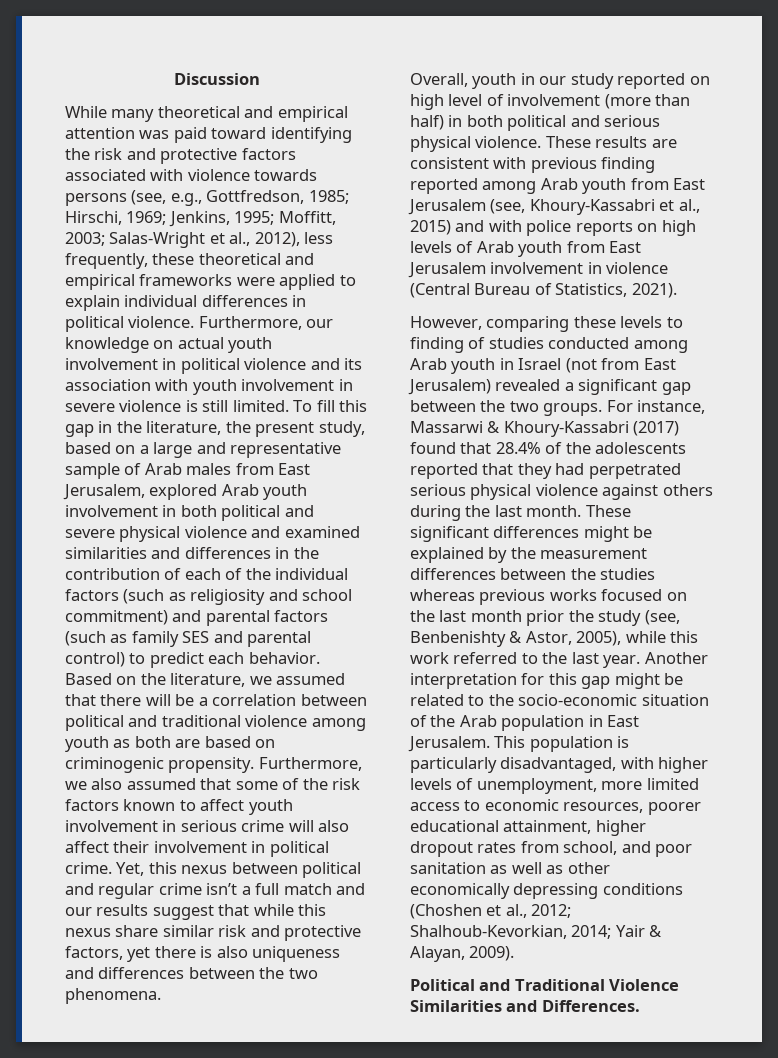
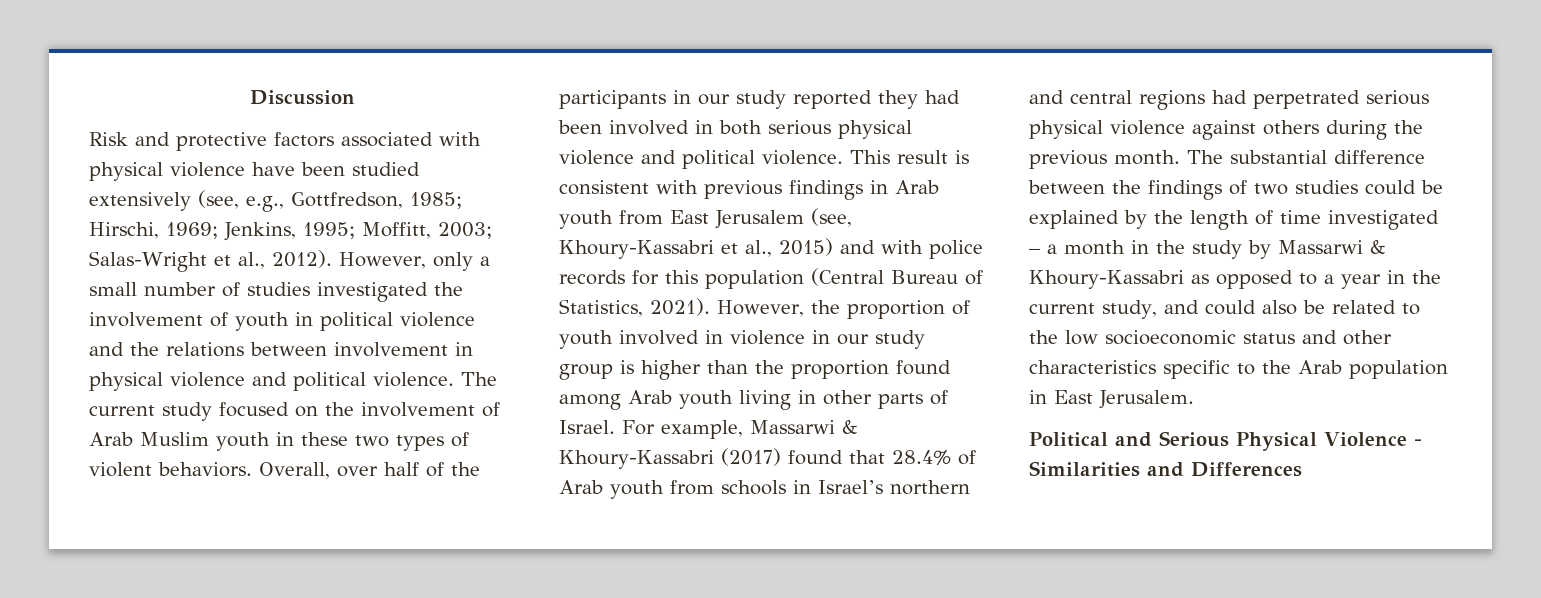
[65,106,348,122] [65,127,352,143] [65,148,123,160] While many theoretical and empirical attention was paid toward identifying the risk -> [89,132,128,146] Risk
[187,169,318,181] [65,193,127,206] violence towards persons -> [89,162,420,181] [89,192,191,211] physical violence have been studied extensively
[254,232,334,247] [65,253,315,269] [65,274,356,290] [65,295,307,311] [65,316,334,332] [65,337,273,353] [65,358,363,374] [65,379,353,395] [65,400,368,412] [65,421,365,437] [65,442,342,458] [65,463,311,479] [63,484,308,500] [65,505,314,521] [65,526,360,542] [65,547,319,559] [65,568,349,580] [65,589,353,605] [65,610,329,626] [65,631,312,647] [65,652,320,668] [65,673,346,687] [65,694,367,706] [65,715,366,731] [65,736,276,752] [65,757,362,773] [65,778,361,790] [65,799,293,815] [65,820,350,832] [65,841,329,857] [65,862,362,878] [65,883,366,899] [65,904,327,920] [65,925,362,941] [65,946,341,962] [65,967,318,979] [65,988,161,1004] [410,73,710,89] [410,94,691,110] [410,115,661,131] [410,136,677,152] [410,157,656,173] [410,178,537,194] 2012), less frequently, these theoretical and empirical frameworks were applied to explain individual differences in political violence. Furthermore, our knowledge on actual youth involvement in political violence and its association with youth involvement in severe violence is still limited. To fill this gap in the literature, the present study, based on a large and representative sample of Arab males from East Jerusalem, explored Arab youth involvement in both political and severe physical violence and examined similarities and differences in the contribution of each of the individual factors (such as religiosity and school commitment) and parental factors (such as family SES and parental control) to predict each behavior. Based on the literature, we assumed that there will be a correlation between political and traditional violence among youth as both are based on criminogenic propensity. Furthermore, we also assumed that some of the risk factors known to affect youth involvement in serious crime will also affect their involvement in political crime. Yet, this nexus between political and regular crime isn’t a full match and our results suggest that while this nexus share similar risk and protective factors, yet there is also uniqueness and differences between the two phenomena. // Overall, youth in our study reported on high level of involvement (more than half) in both political and serious physical violence. These results are consistent with previous finding reported among -> [271,250,490,271] [89,282,463,302] [89,312,475,331] [89,342,473,357] [89,372,497,391] [89,402,500,421] [89,432,469,451] [89,462,480,479] [559,90,960,109] [558,120,912,139] [559,150,969,169] [559,180,888,200] 2012). However, only a small number of studies investigated the involvement of youth in political violence and the relations between involvement in physical violence and political violence. The current study focused on the involvement of Arab Muslim youth in these two types of violent behaviors. Overall, over half of the participants in our study reported they had been involved in both serious physical violence and political violence. This result is consistent with previous findings in
[575,220,696,236] [410,241,642,257] [408,262,669,278] reports on high levels of Arab youth from East Jerusalem involvement in violence -> [559,270,804,289] records for this population
[410,316,683,332] [410,337,688,353] [410,358,676,374] [408,379,691,395] [410,400,706,416] // However, comparing these levels to finding of studies conducted among Arab youth in Israel (not from East Jerusalem) revealed a significant gap between the two groups. For instance, -> [717,300,970,319] [559,330,925,349] [559,360,951,380] [559,390,948,410] [559,420,743,439] However, the proportion of youth involved in violence in our study group is higher than the proportion found among Arab youth living in other parts of Israel. For example,
[565,442,687,454] [410,463,552,479] the adolescents reported that they -> [559,480,970,499] [1029,90,1205,110] Arab youth from schools in Israel’s northern and central regions
[494,505,631,517] [410,526,653,542] [410,547,648,563] [410,568,656,580] [410,589,687,605] [410,610,680,626] [410,631,699,647] [410,652,708,668] [410,673,684,689] [410,694,709,706] [410,715,427,727] last month. These significant differences might be explained by the measurement differences between the studies whereas previous works focused on the last month prior the study (see, Benbenishty & Astor, 2005), while this work referred to the last year. Another interpretation for this gap might be related to the socio-economic situation of -> [1029,150,1425,169] [1028,180,1443,200] [1029,210,1439,230] [1029,239,1385,259] [1029,270,1441,289] [1029,300,1420,319] [1029,330,1392,345] [1029,360,1255,379] previous month. The substantial difference between the findings of two studies could be explained by the length of time investigated – a month in the study by Massarwi & Khoury-Kassabri as opposed to a year in the current study, and could also be related to the low socioeconomic status and other characteristics specific to
[494,736,630,752] [410,757,709,773] [410,778,699,794] [410,799,701,815] [410,820,646,836] [410,841,693,857] [410,862,610,874] [410,883,683,899] [410,904,572,919] [410,925,663,939] [410,946,515,962] [410,979,680,991] This population is particularly disadvantaged, with higher levels of unemployment, more limited access to economic resources, poorer educational attainment, higher dropout rates from school, and poor sanitation as well as other economically depressing conditions (Choshen et al., 2012; Shalhoub-Kevorkian, 2014; Yair & Alayan, 2009). // Political and Traditional Violence -> [1029,431,1422,451] // Political and Serious Physical Violence -
[541,1000,640,1012] Differences. -> [1191,462,1302,477] Differences

